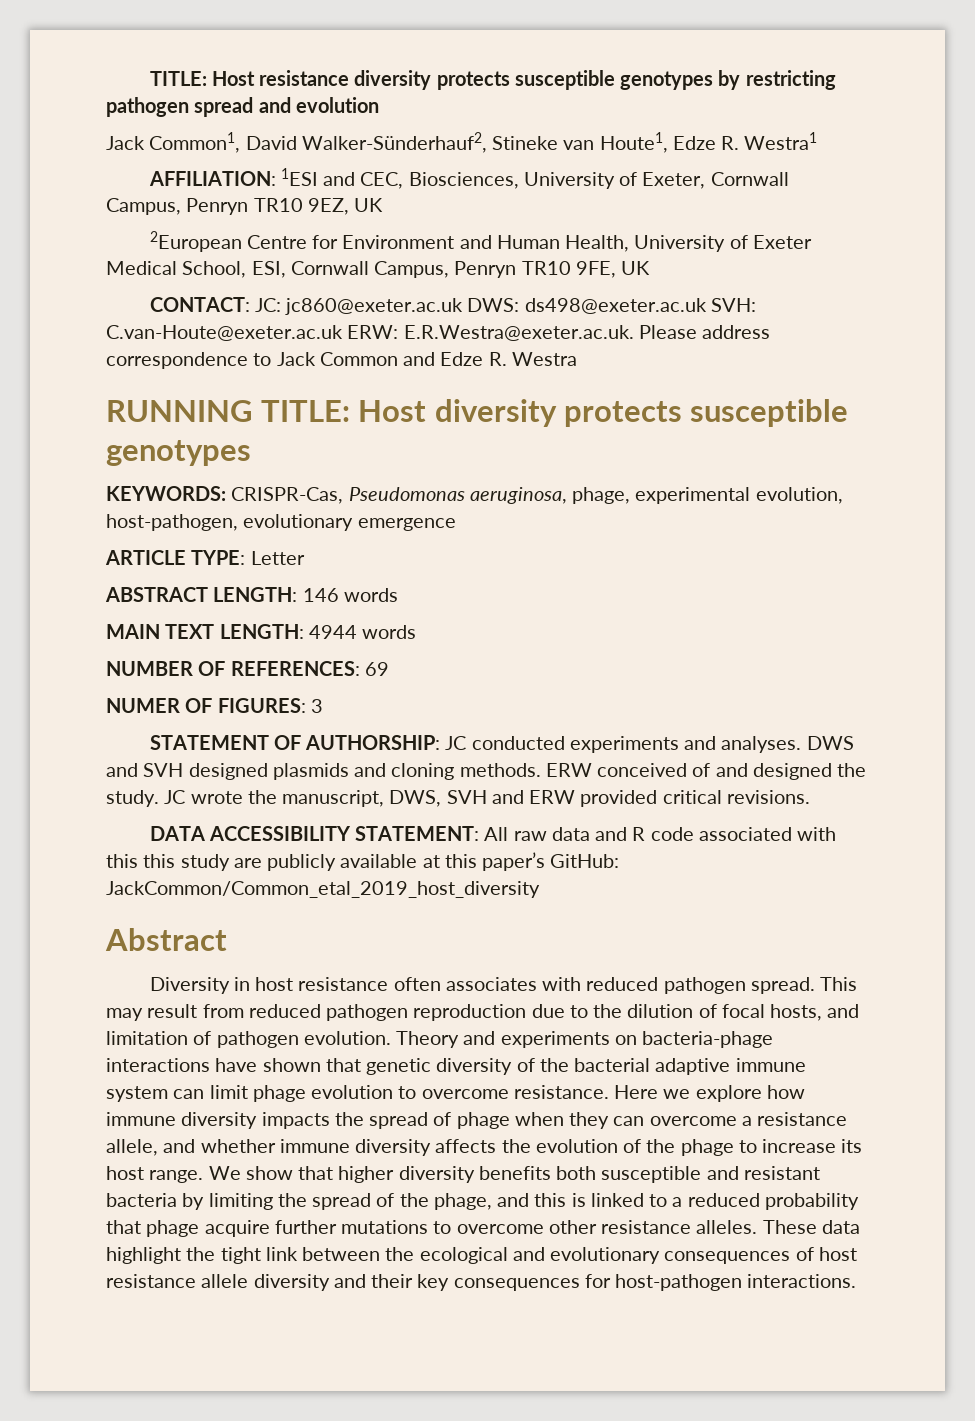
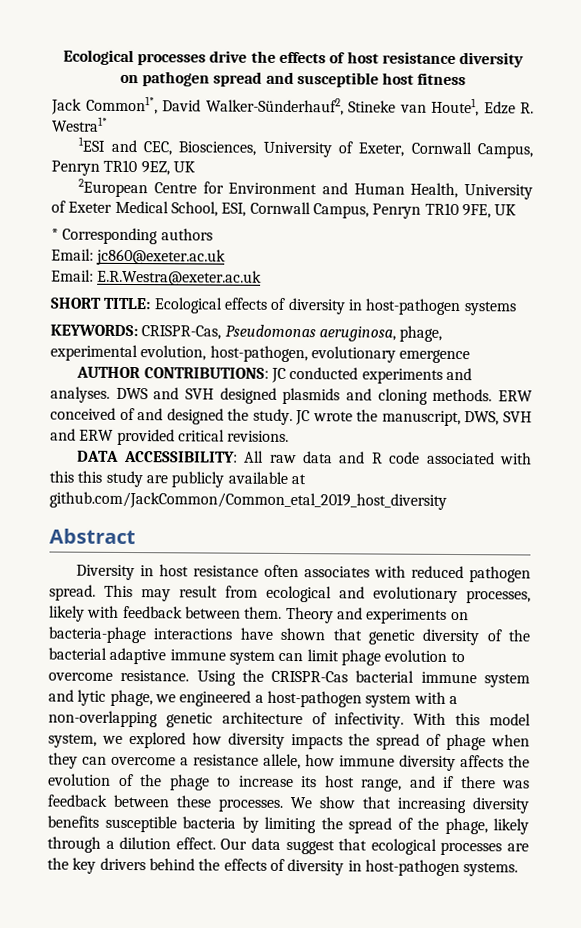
[149,70,836,90] [106,97,379,117] [106,132,241,153] TITLE: Host resistance diversity protects susceptible genotypes by restricting pathogen spread and evolution // Jack Common1, -> [62,49,525,68] [119,71,467,88] [51,95,158,115] Ecological processes drive the effects of host resistance diversity on pathogen spread and susceptible host fitness // Jack Common1*,
[744,132,818,150] [148,171,276,186] Westra1 // AFFILIATION: -> [52,116,108,132] Westra1* //
[149,297,756,315] [106,325,771,341] [106,352,577,369] [106,399,849,427] [106,440,251,466] CONTACT: JC: jc860@exeter.ac.uk DWS: ds498@exeter.ac.uk SVH: C.van-Houte@exeter.ac.uk ERW: E.R.Westra@exeter.ac.uk. Please address correspondence to Jack Common and Edze R. Westra // RUNNING TITLE: Host diversity protects susceptible genotypes -> [51,227,213,245] [51,248,227,266] [51,269,263,286] [50,297,516,316] * Corresponding authors // Email: jc860@exeter.ac.uk // Email: E.R.Westra@exeter.ac.uk // SHORT TITLE: Ecological effects of diversity in host-pathogen systems
[105,550,305,565] [105,587,398,602] [106,624,417,639] [106,661,389,676] [106,698,323,713] [149,735,441,750] ARTICLE TYPE: Letter // ABSTRACT LENGTH: 146 words // MAIN TEXT LENGTH: 4944 words // NUMBER OF REFERENCES: 69 // NUMER OF FIGURES: 3 // STATEMENT OF AUTHORSHIP: -> [76,366,269,379] AUTHOR CONTRIBUTIONS:
[208,826,480,841] ACCESSIBILITY STATEMENT: -> [123,450,238,463] ACCESSIBILITY:
[444,852,620,871] [106,881,540,898] this paper’s GitHub: JackCommon/Common_etal_2019_host_diversity -> [49,491,447,510] github.com/JackCommon/Common_etal_2019_host_diversity
[248,1004,860,1021] [106,1031,391,1048] reduced pathogen reproduction due to the dilution of focal hosts, and limitation of pathogen evolution. -> [266,585,531,604] [49,605,283,622] ecological and evolutionary processes, likely with feedback between them.
[614,1085,805,1102] [106,1112,176,1126] Here we explore how immune -> [196,669,530,688] [48,689,458,708] [48,710,531,729] [48,732,222,749] Using the CRISPR-Cas bacterial immune system and lytic phage, we engineered a host-pathogen system with a non-overlapping genetic architecture of infectivity. With this model system, we explored how
[163,1139,276,1153] and whether -> [305,754,335,767] how
[149,1170,204,1183] range. -> [361,775,530,792] [47,794,283,812] range, and if there was feedback between these processes.
[338,1166,395,1183] higher -> [397,797,466,814] increasing
[556,1166,820,1183] both susceptible and resistant -> [104,815,177,833] susceptible
[497,1193,859,1210] [106,1220,860,1237] [106,1247,857,1264] [106,1274,857,1291] and this is linked to a reduced probability that phage acquire further mutations to overcome other resistance alleles. These data highlight the tight link between the ecological and evolutionary consequences of host resistance allele diversity and their key consequences for host-pathogen interactions. -> [493,818,529,835] [47,836,529,856] [47,857,519,877] likely through a dilution effect. Our data suggest that ecological processes are the key drivers behind the effects of diversity in host-pathogen systems.

